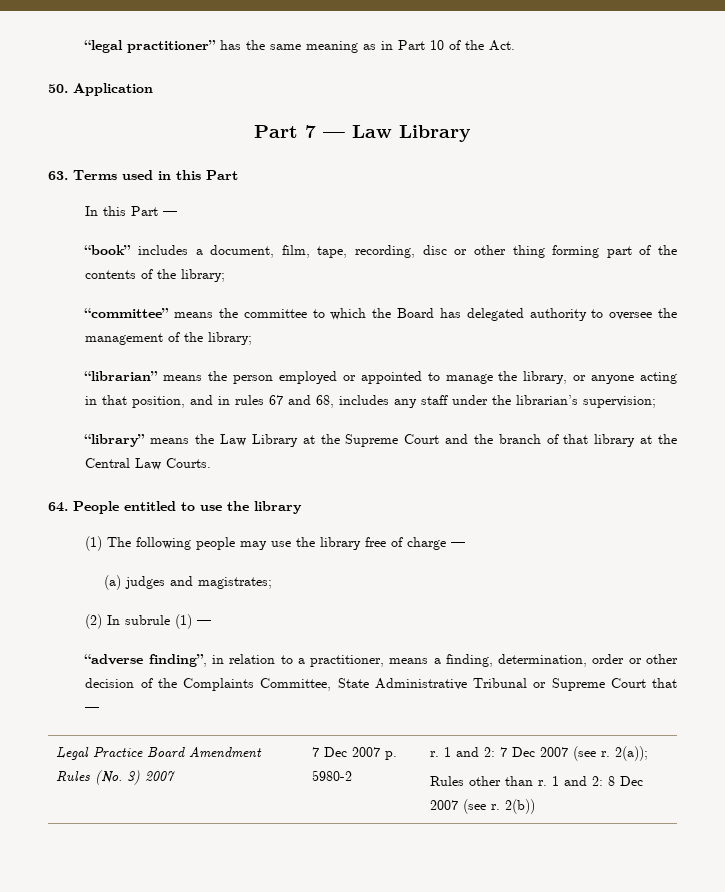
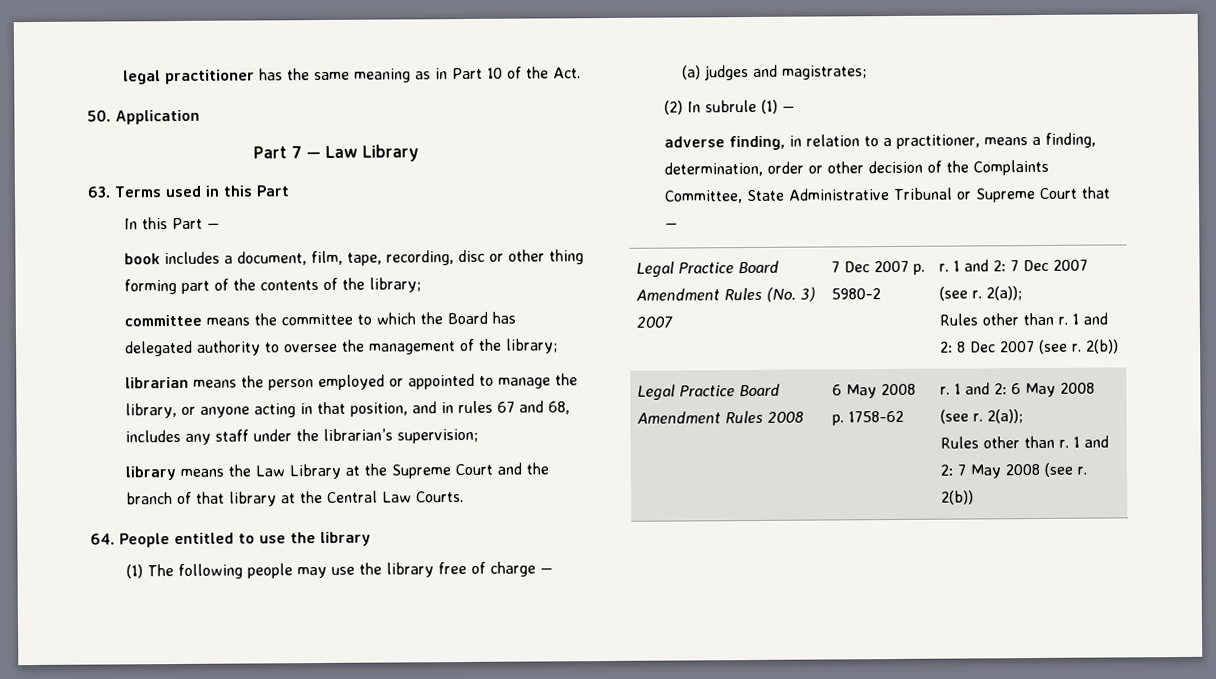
[84,40,217,53] “legal practitioner” -> [122,69,255,85] legal practitioner
[84,245,132,255] “book” -> [123,253,160,265] book
[84,308,170,318] “committee” -> [123,314,202,327] committee
[84,371,159,381] “librarian” -> [124,376,189,389] librarian
[84,434,146,447] “library” -> [124,466,176,481] library
[84,654,207,667] “adverse finding”, -> [663,135,785,151] adverse finding,
(535, 806) none -> [636,383,780,401] [636,410,804,424] [831,383,916,399] [831,410,904,426] [939,382,1095,398] [939,409,1023,424] [939,435,1109,449] [939,462,1087,479] [940,490,974,505] // Legal Practice Board Amendment Rules 2008 | 6 May 2008 p. 1758-62 | r. 1 and 2: 6 May 2008 (see r. 2(a)); // Rules other than r. 1 and 2: 7 May 2008 (see r. 2(b))

